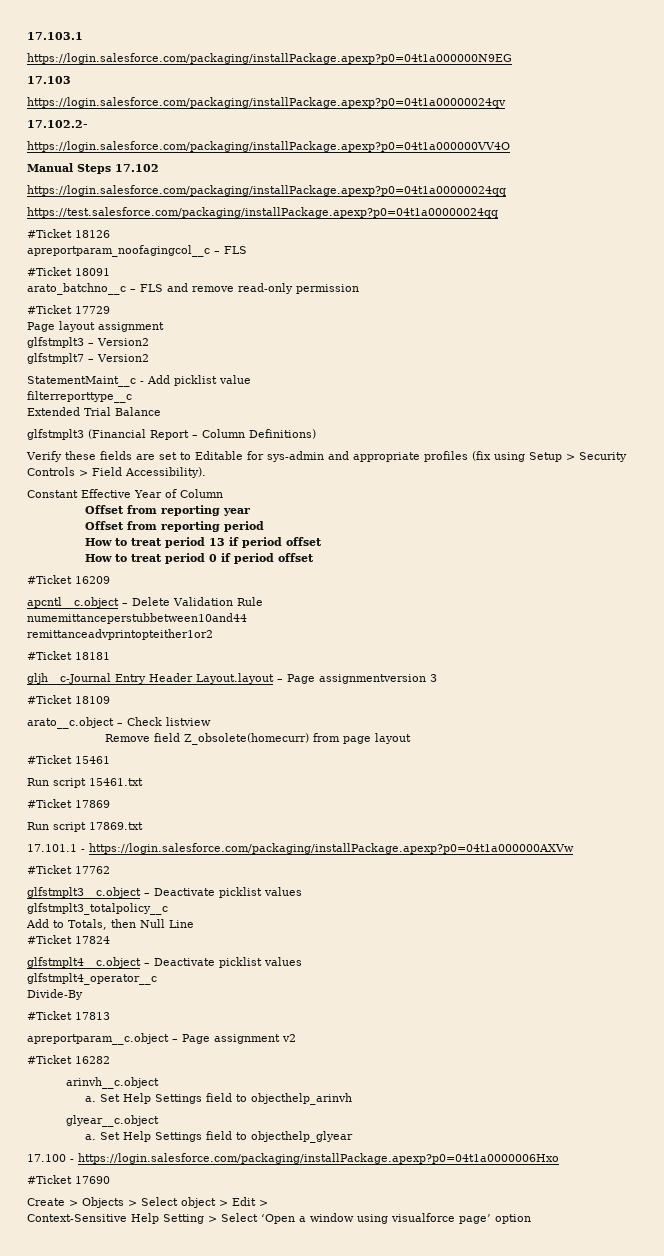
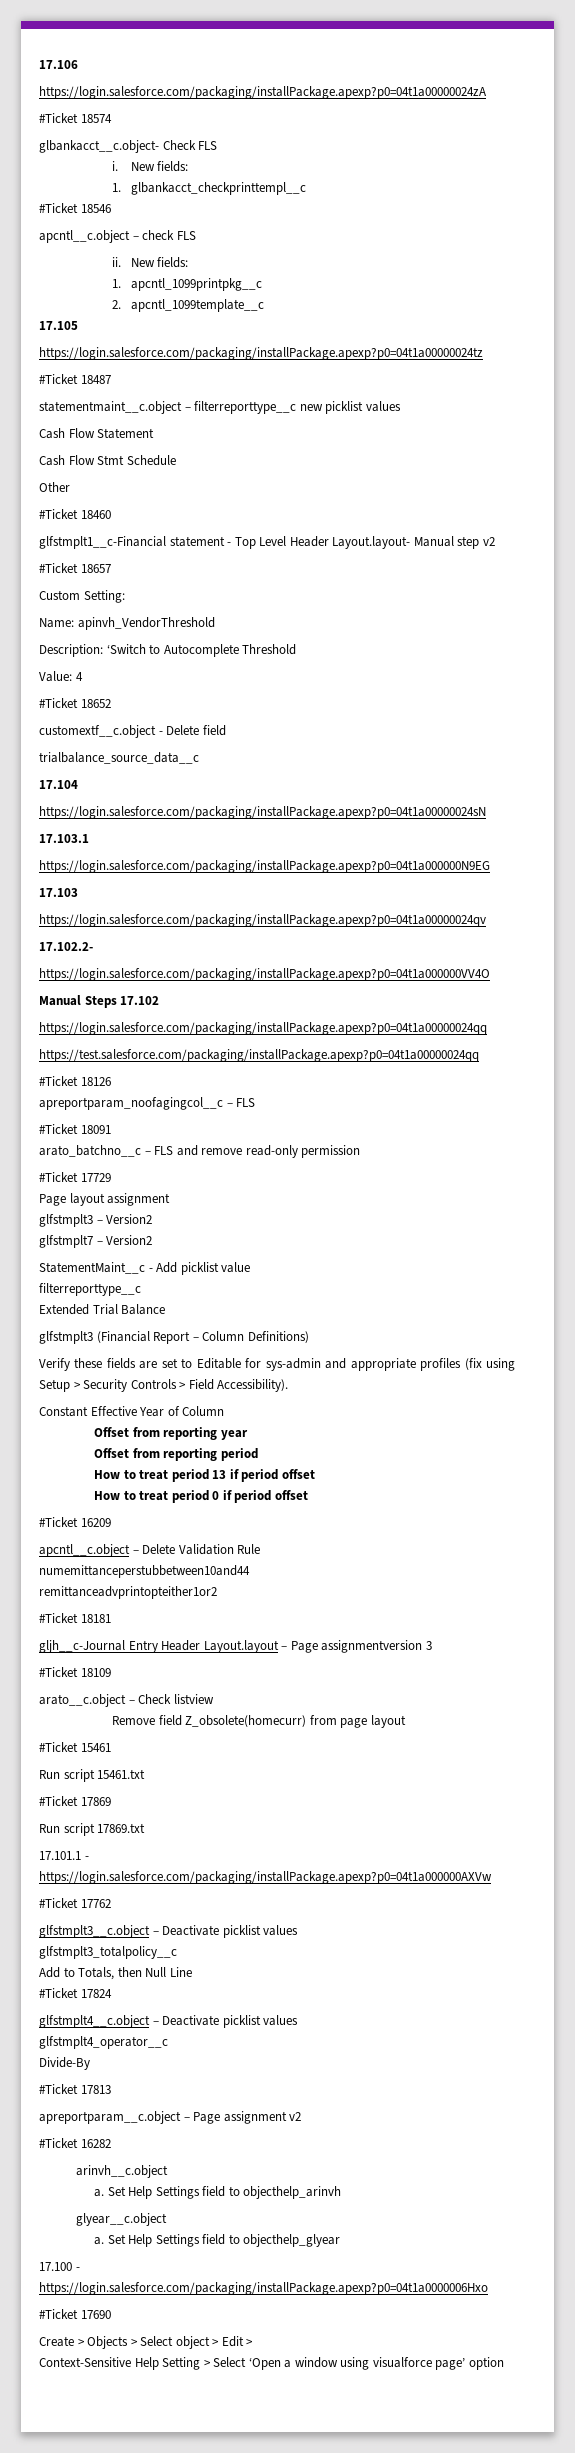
(27, 36) none -> [39,60,78,69] [39,86,487,99] [39,113,112,123] [39,140,218,153] [112,161,189,172] [112,182,306,195] [39,203,111,213] [39,230,196,243] [112,257,189,268] [112,278,262,291] [112,299,264,312] [39,321,78,330] [39,347,483,360] [39,374,111,384] [39,401,401,414] [39,428,155,439] [39,455,176,466] [39,482,70,492] [39,509,111,519] [39,536,495,549] [39,563,111,573] [39,590,125,603] [39,617,215,630] [39,644,297,657] [39,671,83,682] [39,698,111,708] [39,725,226,738] [39,752,199,764] [39,780,78,789] [39,806,486,819] 17.106 // https://login.salesforce.com/packaging/installPackage.apexp?p0=04t1a00000024zA // #Ticket 18574 // glbankacct__c.object- Check FLS // i. New fields: // 1. glbankacct_checkprinttempl__c // #Ticket 18546 // apcntl__c.object – check FLS // ii. New fields: // 1. apcntl_1099printpkg__c // 2. apcntl_1099template__c // 17.105 // https://login.salesforce.com/packaging/installPackage.apexp?p0=04t1a00000024tz // #Ticket 18487 // statementmaint__c.object – filterreporttype__c new picklist values // Cash Flow Statement // Cash Flow Stmt Schedule // Other // #Ticket 18460 // glfstmplt1__c-Financial statement - Top Level Header Layout.layout- Manual step v2 // #Ticket 18657 // Custom Setting: // Name: apinvh_VendorThreshold // Description: ‘Switch to Autocomplete Threshold // Value: 4 // #Ticket 18652 // customextf__c.object - Delete field // trialbalance_source_data__c // 17.104 // https://login.salesforce.com/packaging/installPackage.apexp?p0=04t1a00000024sN //

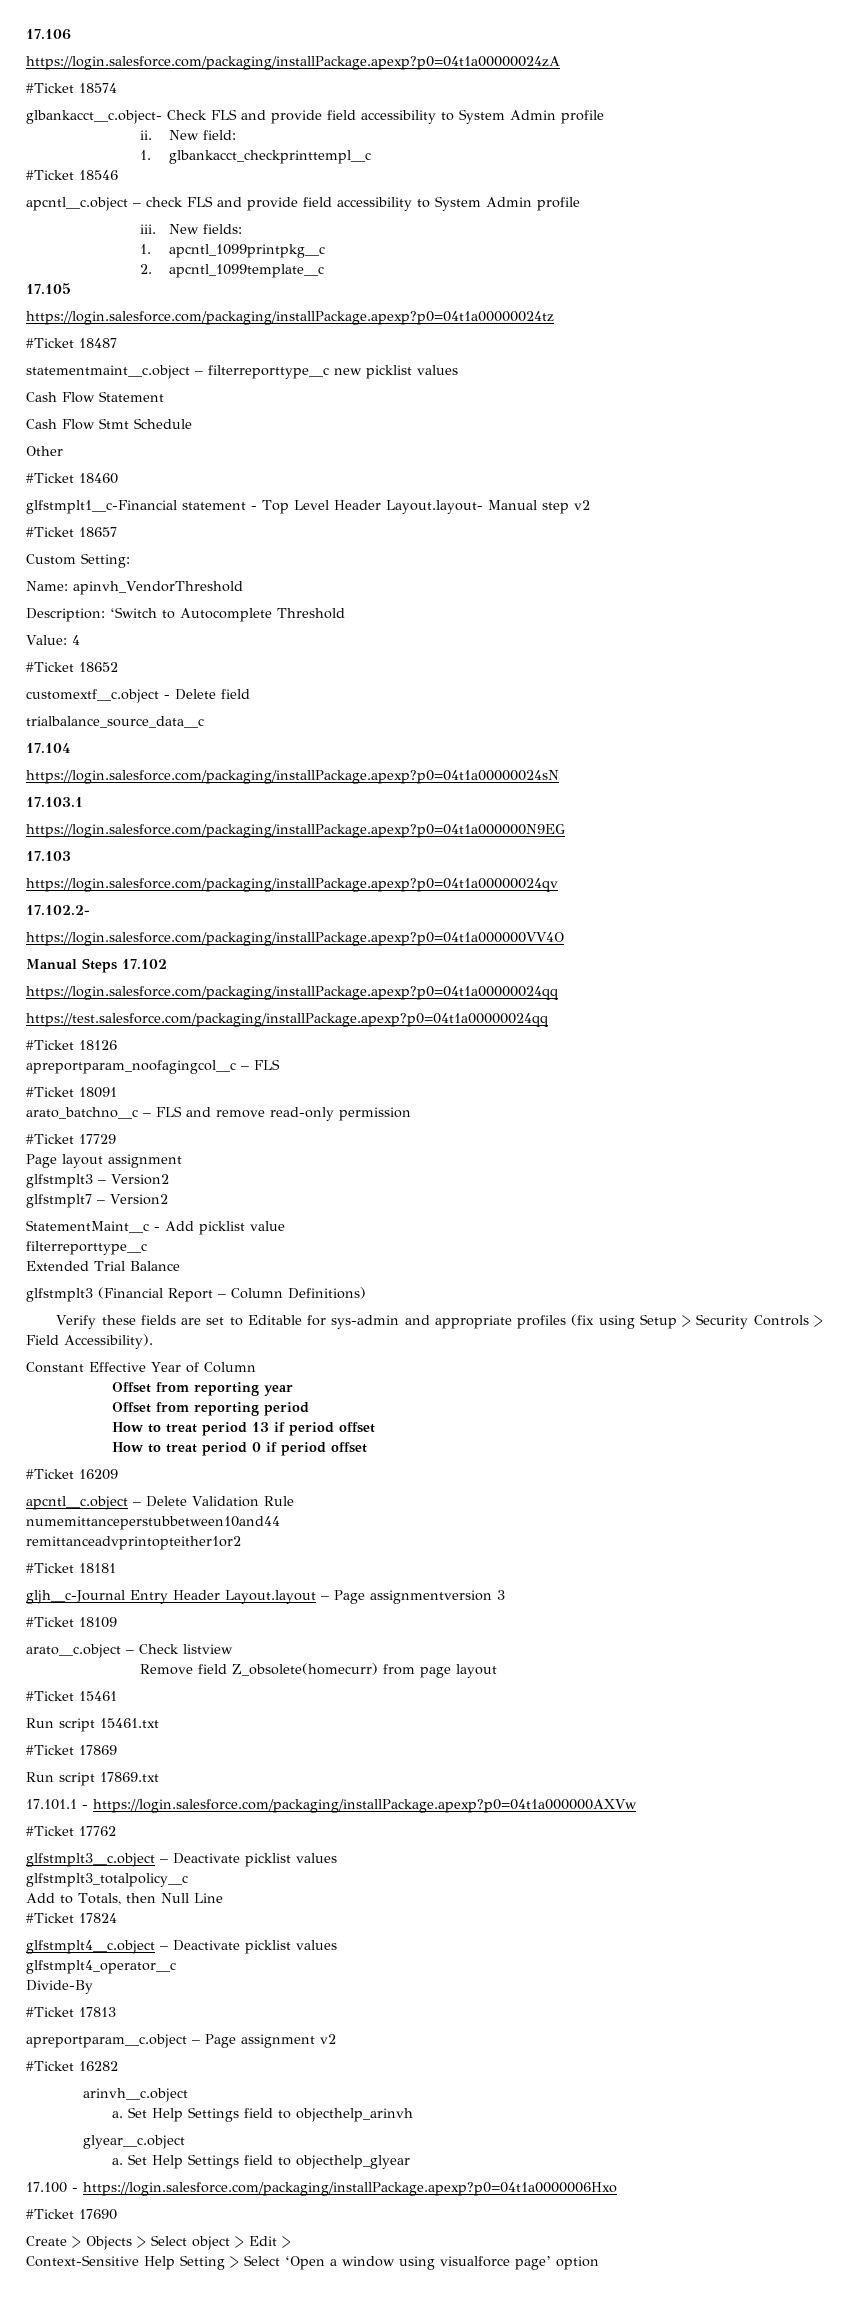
[112,161,189,172] // i. New fields: -> [241,109,604,124] [140,130,236,140] and provide field accessibility to System Admin profile // ii. New field:
[112,257,122,267] // ii. -> [217,196,580,211] [140,224,157,234] and provide field accessibility to System Admin profile // iii.

